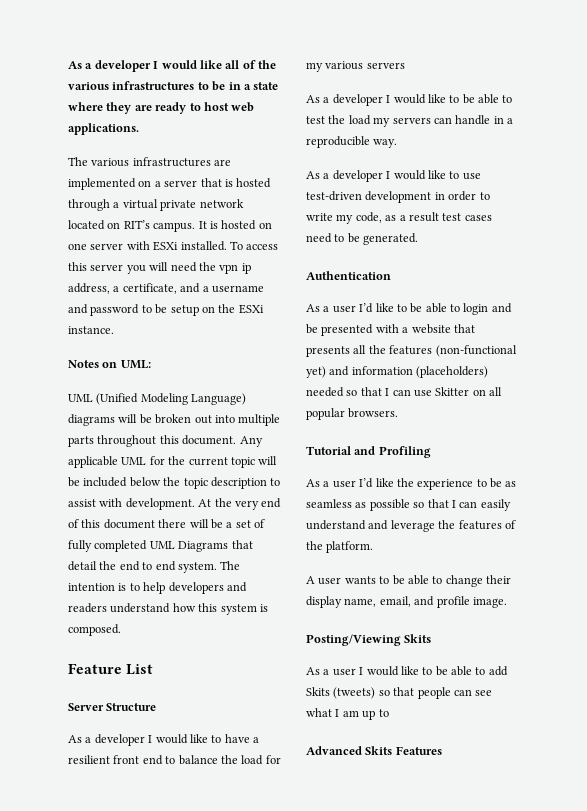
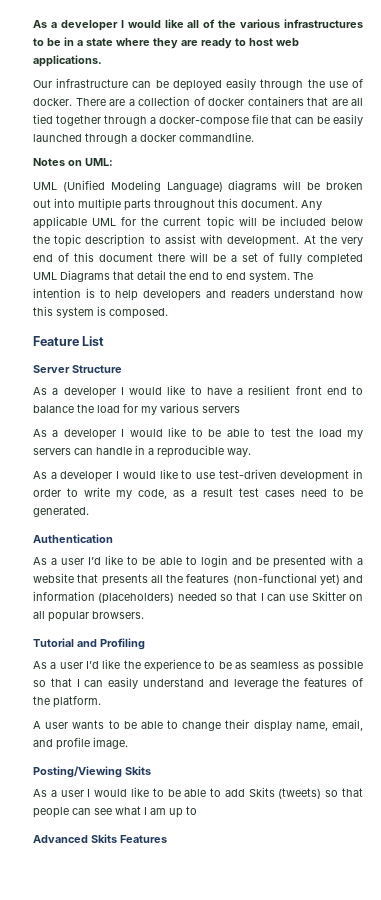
[68,157,232,167] [68,178,272,190] [68,199,244,211] [68,220,272,232] [68,241,279,251] [68,262,251,274] [68,283,264,294] [68,304,264,316] [68,326,114,334] The various infrastructures are implemented on a server that is hosted through a virtual private network located on RIT’s campus. It is hosted on one server with ESXi installed. To access this server you will need the vpn ip address, a certificate, and a username and password to be setup on the ESXi instance. -> [33,78,364,91] [33,96,363,106] [33,114,363,127] [33,132,254,144] Our infrastructure can be deployed easily through the use of docker. There are a collection of docker containers that are all tied together through a docker-compose file that can be easily launched through a docker commandline.

